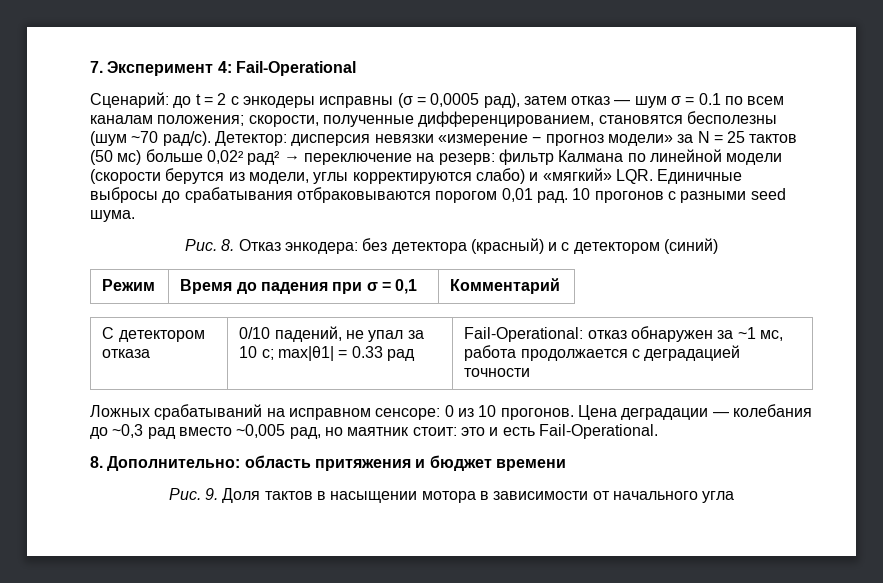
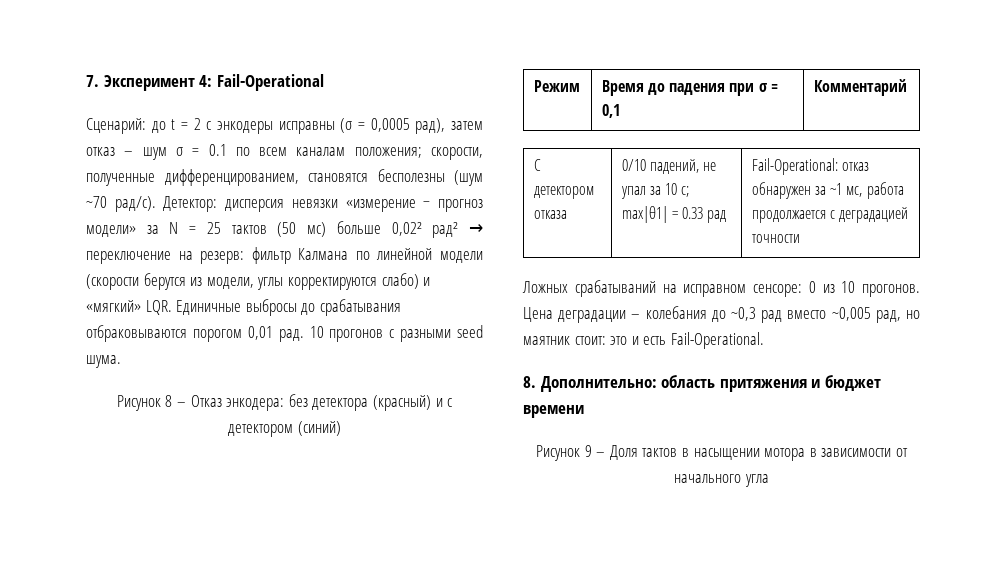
[614,100,631,105] — -> [124,151,134,156] –
[184,239,235,251] Рис. 8. -> [116,395,187,411] Рисунок 8 –
[712,412,729,417] — -> [631,314,641,319] –
[168,488,219,500] Рис. 9. -> [536,445,606,461] Рисунок 9 –

